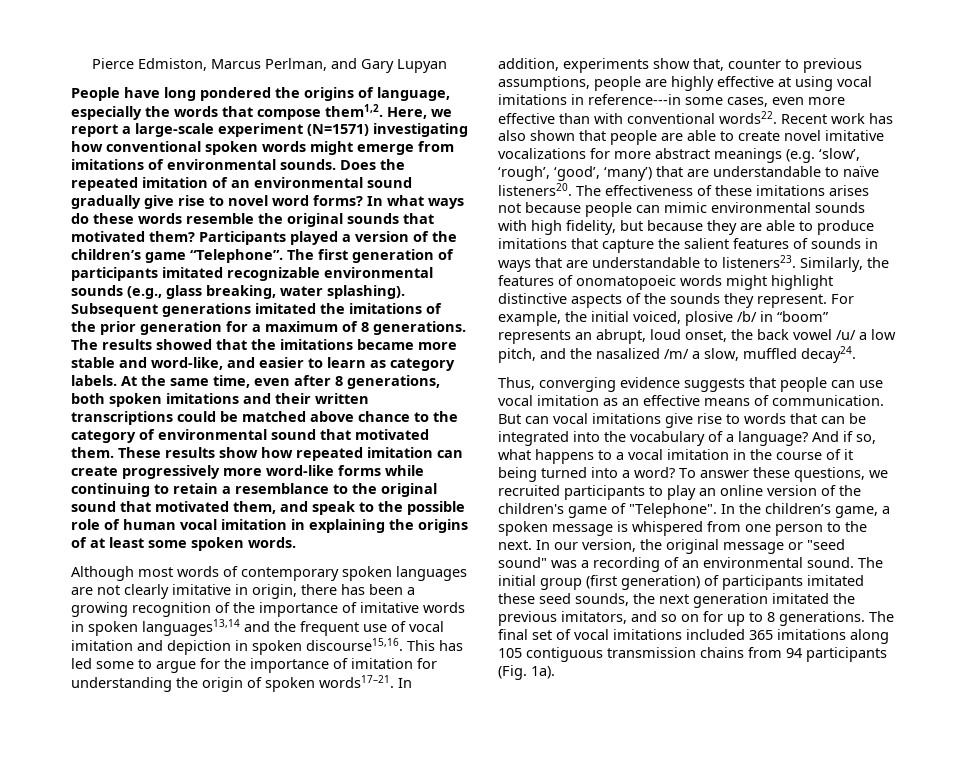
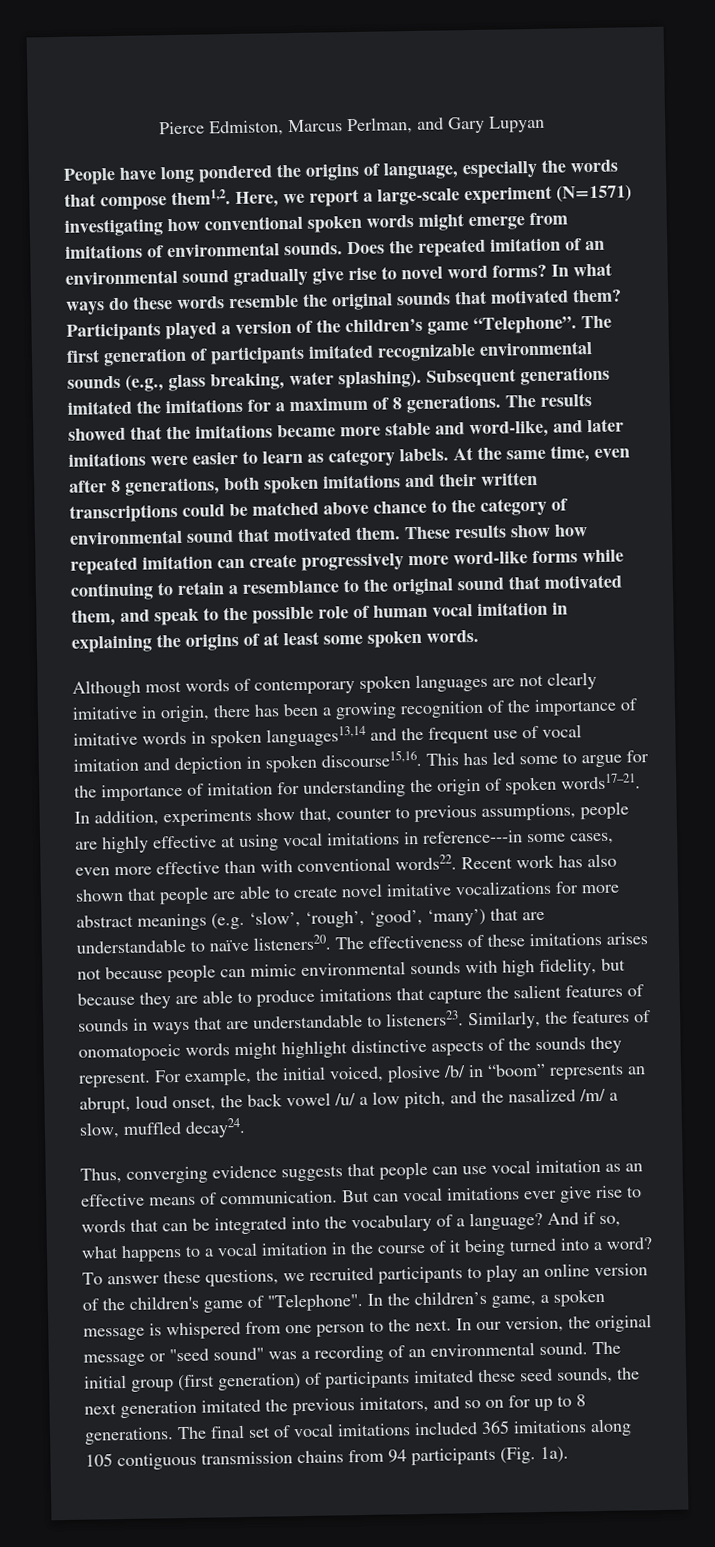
[426,303,442,314] [71,321,222,335] of the prior generation -> (243, 406) none
(255, 362) none -> [587,418,624,433] [68,452,188,467] later imitations were
(661, 418) none -> [524,1190,557,1200] ever

